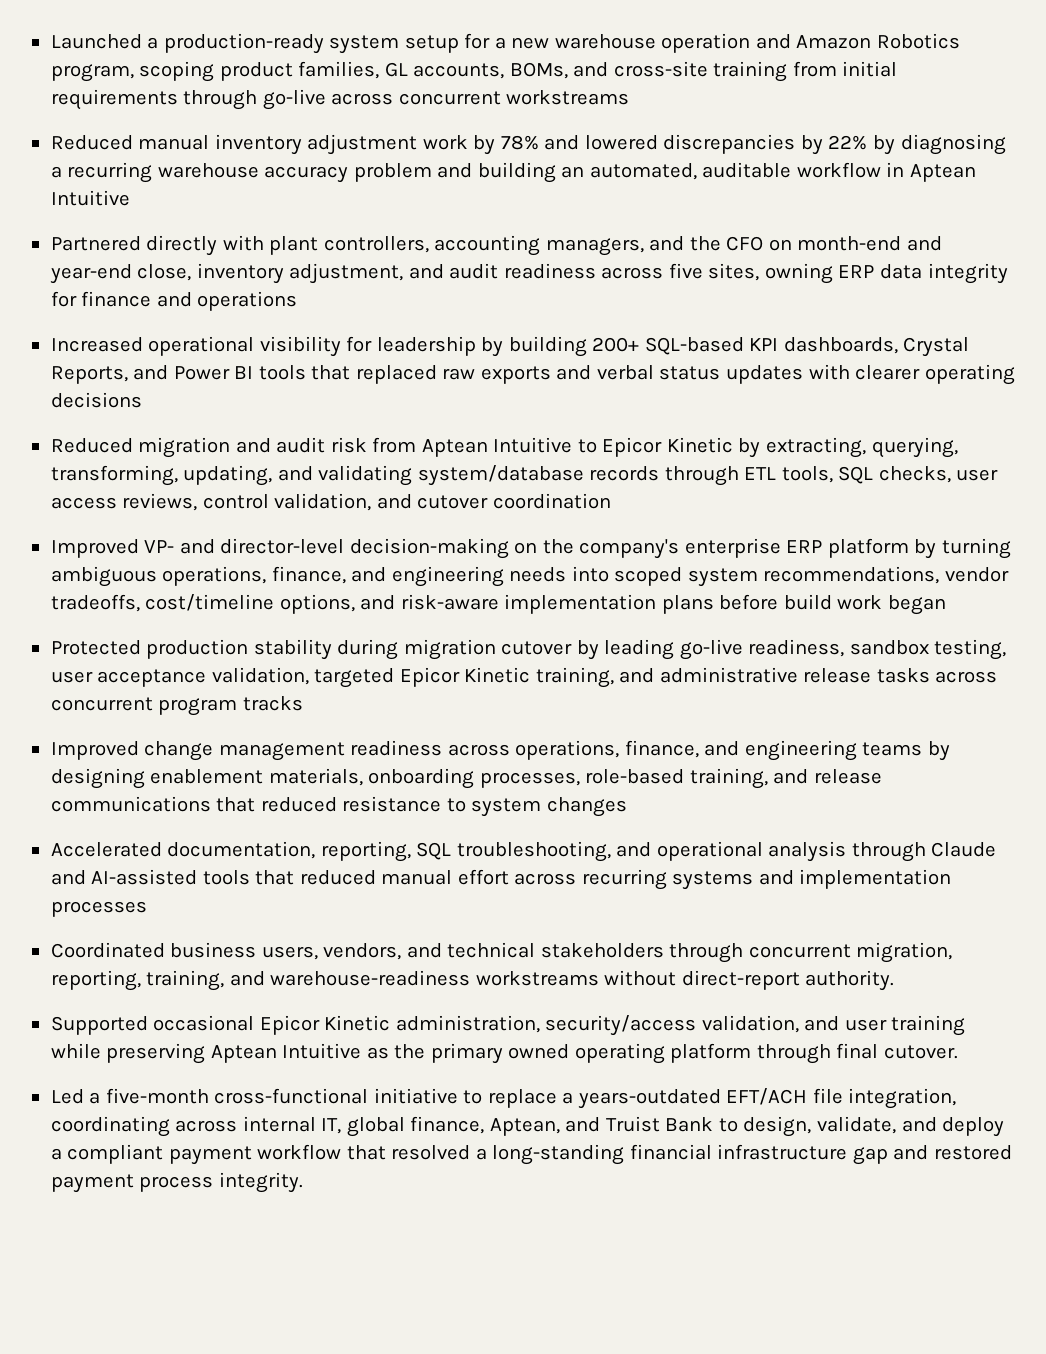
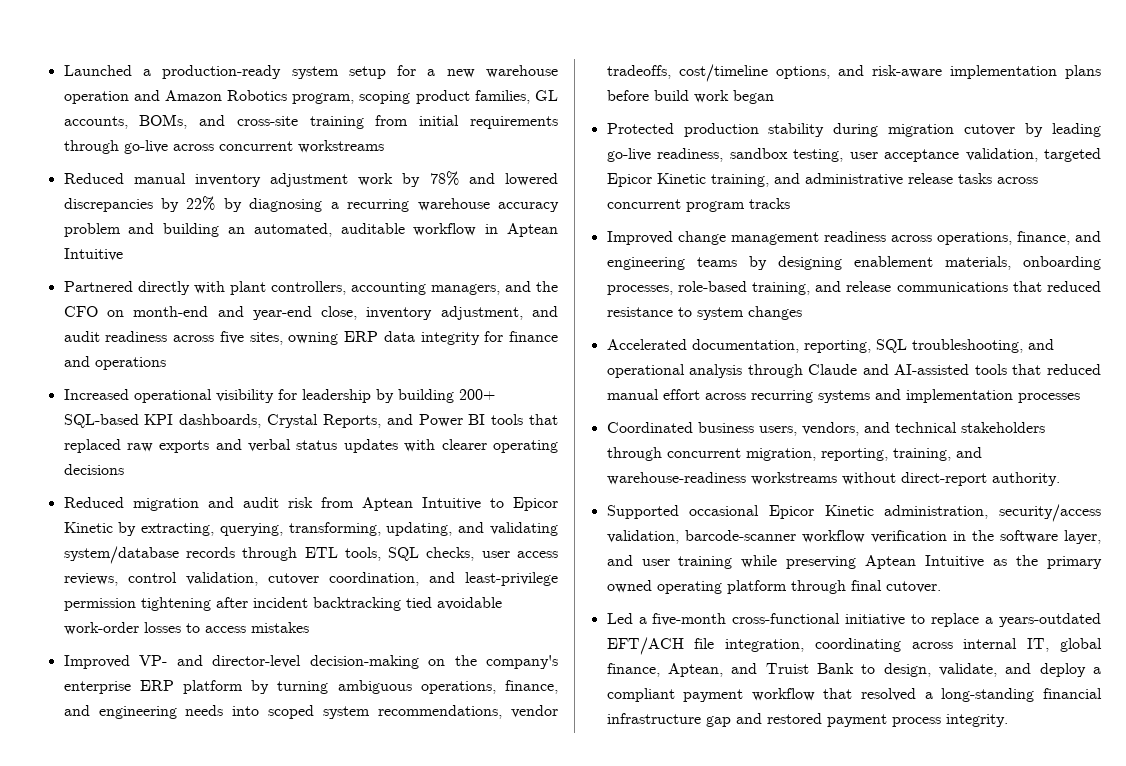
[376,493,611,509] and cutover coordination -> [267,572,558,586] [63,597,502,611] [63,622,309,635] cutover coordination, and least-privilege permission tightening after incident backtracking tied avoidable work-order losses to access mistakes
(799, 1024) none -> [684,530,1101,544] barcode-scanner workflow verification in the software layer,

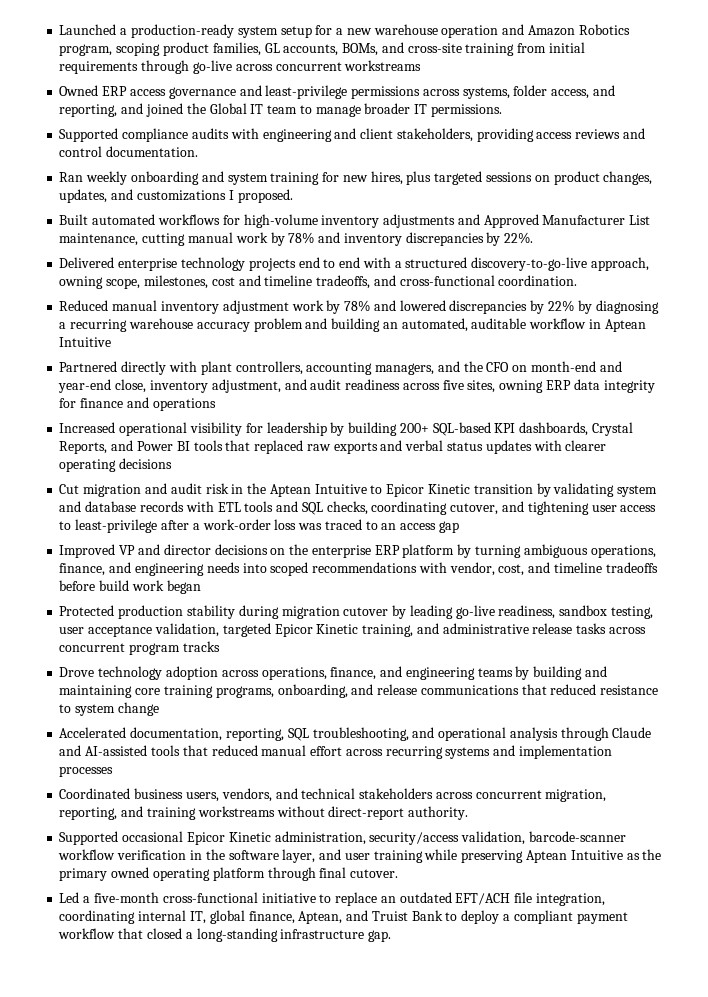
(384, 146) none -> [59,85,615,99] [59,103,502,117] [59,128,645,142] [59,146,199,157] [59,171,653,185] [59,189,293,203] [59,214,651,228] [59,232,534,246] [59,257,649,271] [59,275,578,289] // Owned ERP access governance and least-privilege permissions across systems, folder access, and reporting, and joined the Global IT team to manage broader IT permissions. // Supported compliance audits with engineering and client stakeholders, providing access reviews and control documentation. // Ran weekly onboarding and system training for new hires, plus targeted sessions on product changes, updates, and customizations I proposed. // Built automated workflows for high-volume inventory adjustments and Approved Manufacturer List maintenance, cutting manual work by 78% and inventory discrepancies by 22%. // Delivered enterprise technology projects end to end with a structured discovery-to-go-live approach, owning scope, milestones, cost and timeline tradeoffs, and cross-functional coordination.
[63,497,124,508] Reduced -> [59,484,80,494] Cut
[320,497,354,508] from -> [231,483,267,494] in the
[118,522,558,536] [63,546,558,564] [63,572,558,586] [63,597,502,611] [63,622,309,635] [63,655,419,669] by extracting, querying, transforming, updating, and validating system/database records through ETL tools, SQL checks, user access reviews, control validation, cutover coordination, and least-privilege permission tightening after incident backtracking tied avoidable work-order losses to access mistakes // Improved VP- and director-level decision-making -> [473,483,658,497] [59,501,657,515] [59,519,459,533] [59,544,268,558] transition by validating system and database records with ETL tools and SQL checks, coordinating cutover, and tightening user access to least-privilege after a work-order loss was traced to an access gap // Improved VP and director decisions
[485,655,558,669] company's -> (309, 549) none
[323,705,558,719] [606,64,1101,82] system recommendations, vendor tradeoffs, cost/timeline options, and risk-aware implementation plans -> [312,562,658,576] recommendations with vendor, cost, and timeline tradeoffs
[606,231,886,245] Improved change management readiness -> [59,666,218,680] Drove technology adoption
[777,256,1101,270] [606,281,810,295] designing enablement materials, onboarding processes, role-based training, -> [533,666,607,680] [59,684,348,698] building and maintaining core training programs, onboarding,
[747,306,802,320] changes -> [117,702,159,716] change
[606,447,662,461] through -> [435,792,473,799] across
[892,447,982,461] [606,472,746,485] training, and warehouse-readiness -> [121,806,196,820] and training
[985,613,1101,627] a years-outdated -> [380,892,452,903] an outdated
[911,642,953,649] across -> (136, 917) none
[883,663,1032,677] design, validate, and -> (458, 916) none
[861,688,917,701] resolved -> [146,928,182,939] closed
[1043,688,1102,699] [606,713,1008,727] financial infrastructure gap and restored payment process integrity. -> [280,929,392,942] infrastructure gap.

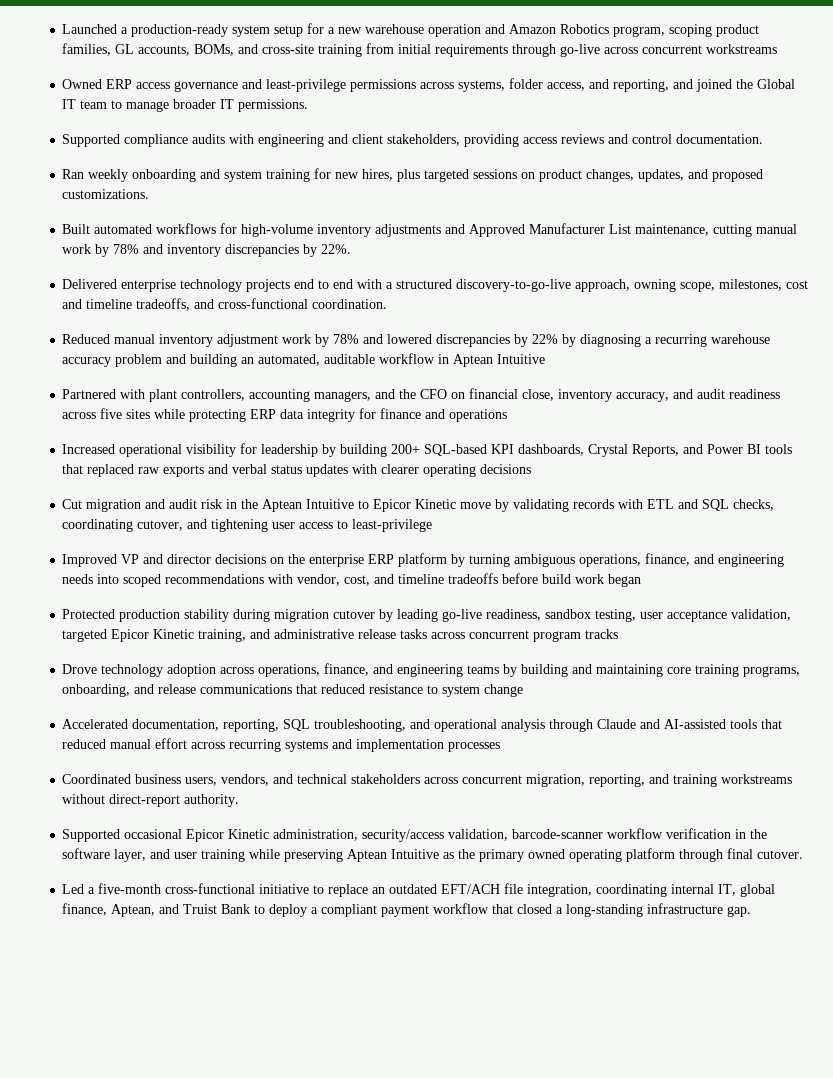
[136,189,293,203] customizations I proposed. -> [712,169,764,182] [62,189,150,199] proposed customizations.
[121,361,167,375] directly -> (117, 394) none
[530,361,622,372] [58,379,112,393] month-end and year-end -> [469,388,519,399] financial
[211,379,281,393] adjustment, -> [616,392,670,402] accuracy,
[467,380,544,393] sites, owning -> [126,409,247,422] sites while protecting
[473,484,533,494] transition -> [460,502,492,509] move
[617,485,658,497] [59,501,137,512] system and database -> (570, 505) none
[244,501,274,512] tools -> (675, 504) none
[160,519,459,533] after a work-order loss was traced to an access gap -> (433, 525) none

